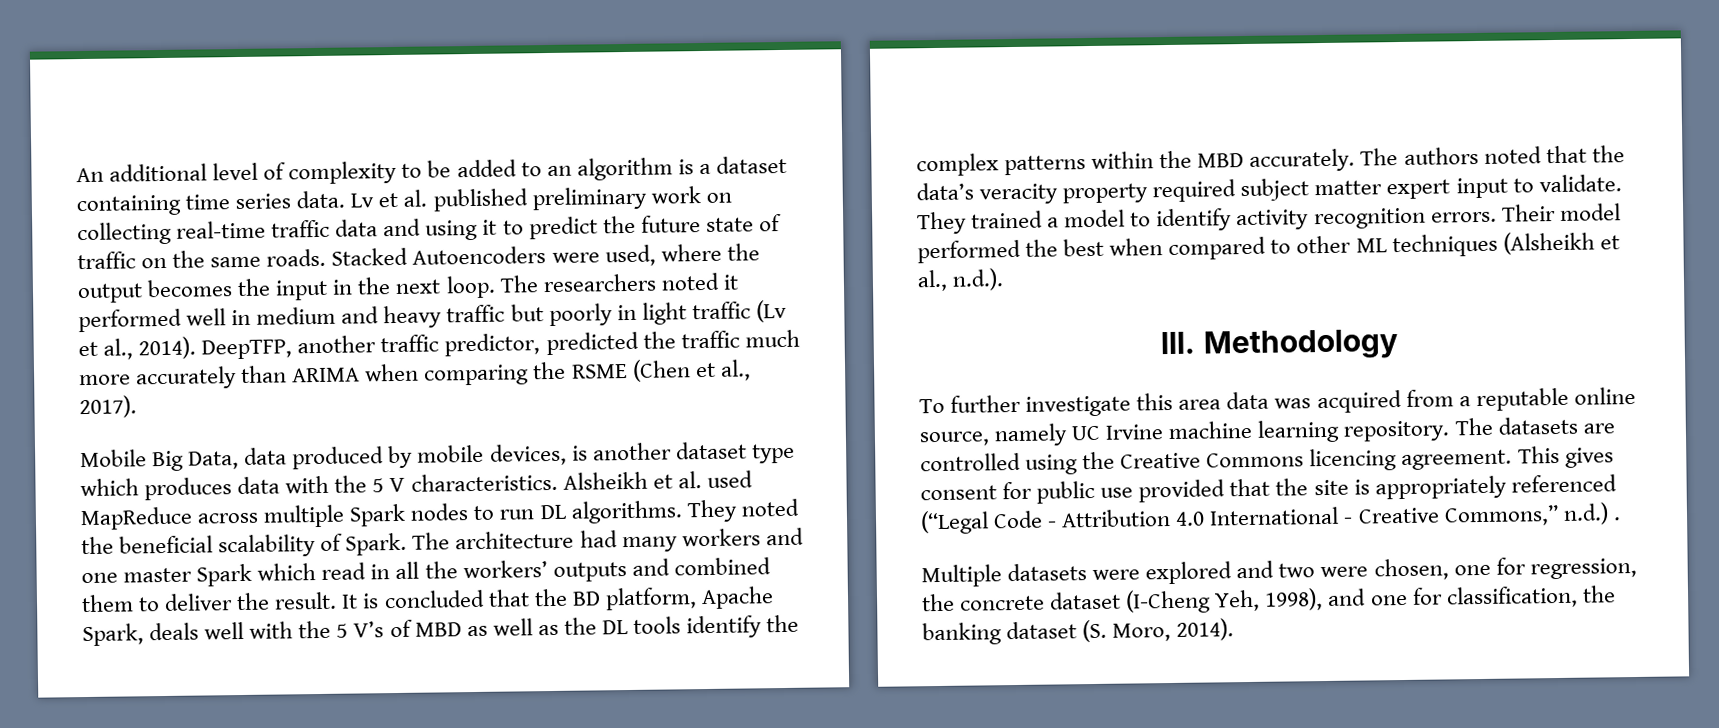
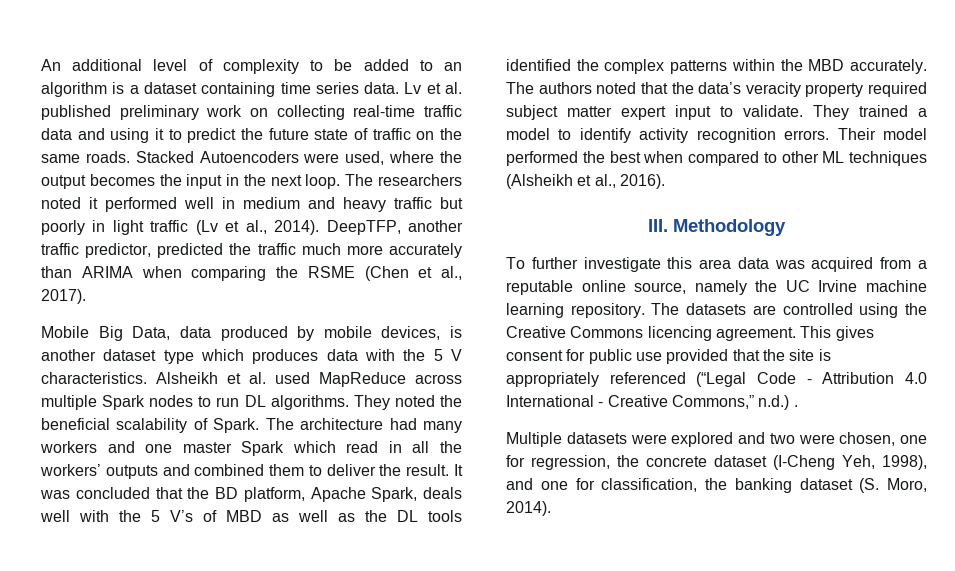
[362,593,380,609] is -> [40,490,70,499] was
[686,615,763,639] identify -> [506,59,571,71] identified
[952,268,1005,291] n.d.). -> [619,174,665,189] 2016).
(1069, 435) none -> [755,280,778,292] the

